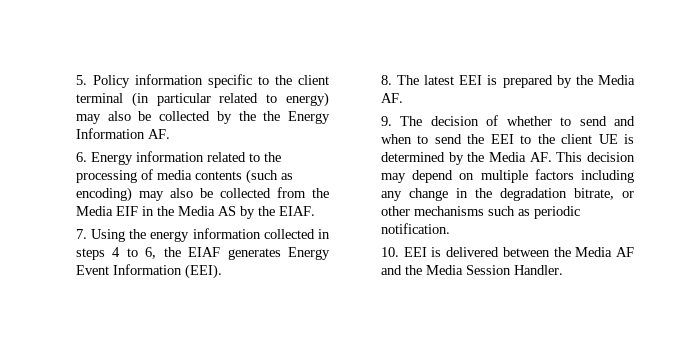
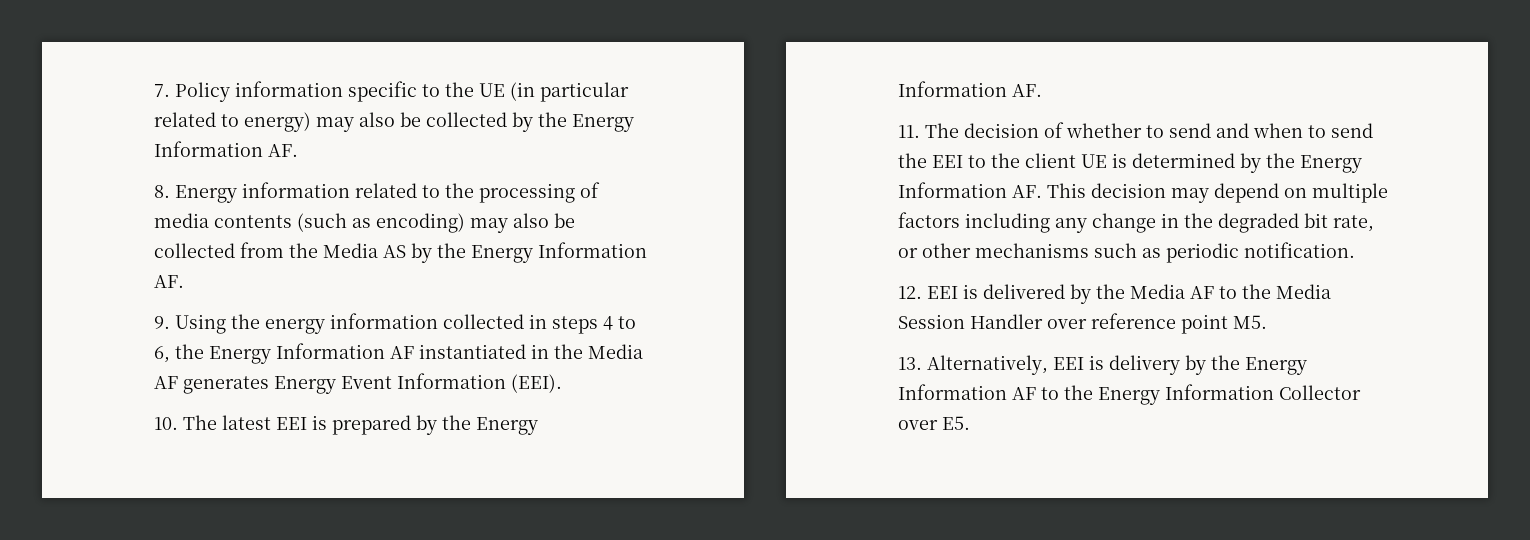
[75,75,87,85] 5. -> [154,84,171,97] 7.
[298,75,329,85] [75,93,123,103] client terminal -> [479,83,506,97] UE
[263,111,330,124] [75,128,170,139] [75,152,87,162] the Energy Information AF. // 6. -> [572,114,635,132] [154,141,299,157] [154,185,171,198] Energy Information AF. // 8.
[115,206,315,219] [75,229,87,239] EIF in the Media AS by the EIAF. // 7. -> [383,242,648,263] [154,275,185,288] [154,316,171,329] AS by the Energy Information AF. // 9.
[188,247,221,257] EIAF -> [209,343,644,364] [154,376,179,389] Energy Information AF instantiated in the Media AF
[380,75,392,85] 8. -> [154,417,179,430] 10.
[598,75,635,85] [380,93,403,103] [380,116,392,126] Media AF. // 9. -> [476,417,539,435] [898,81,1043,97] [898,125,921,138] Energy Information AF. // 11.
[488,152,526,162] Media -> [1300,155,1363,173] [898,182,1008,198] Energy Information
[499,188,614,201] degradation bitrate, -> [1218,213,1375,233] degraded bit rate,
[380,247,399,257] 10. -> [898,286,923,299] 12.
[502,247,634,257] [380,265,402,275] between the Media AF and -> [1070,284,1238,304] by the Media AF to
[513,265,563,275] Handler. -> [970,313,1268,334] [898,355,1308,375] [898,384,1362,405] [898,416,971,430] Handler over reference point M5. // 13. Alternatively, EEI is delivery by the Energy Information AF to the Energy Information Collector over E5.

